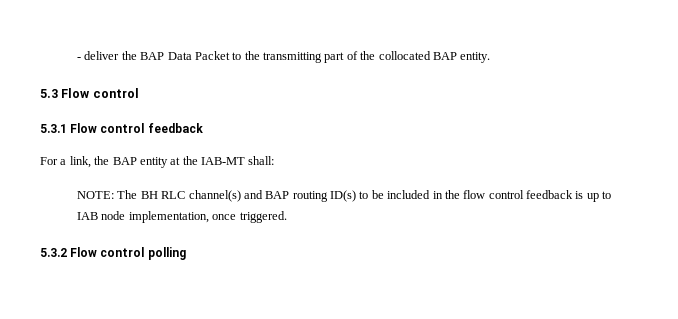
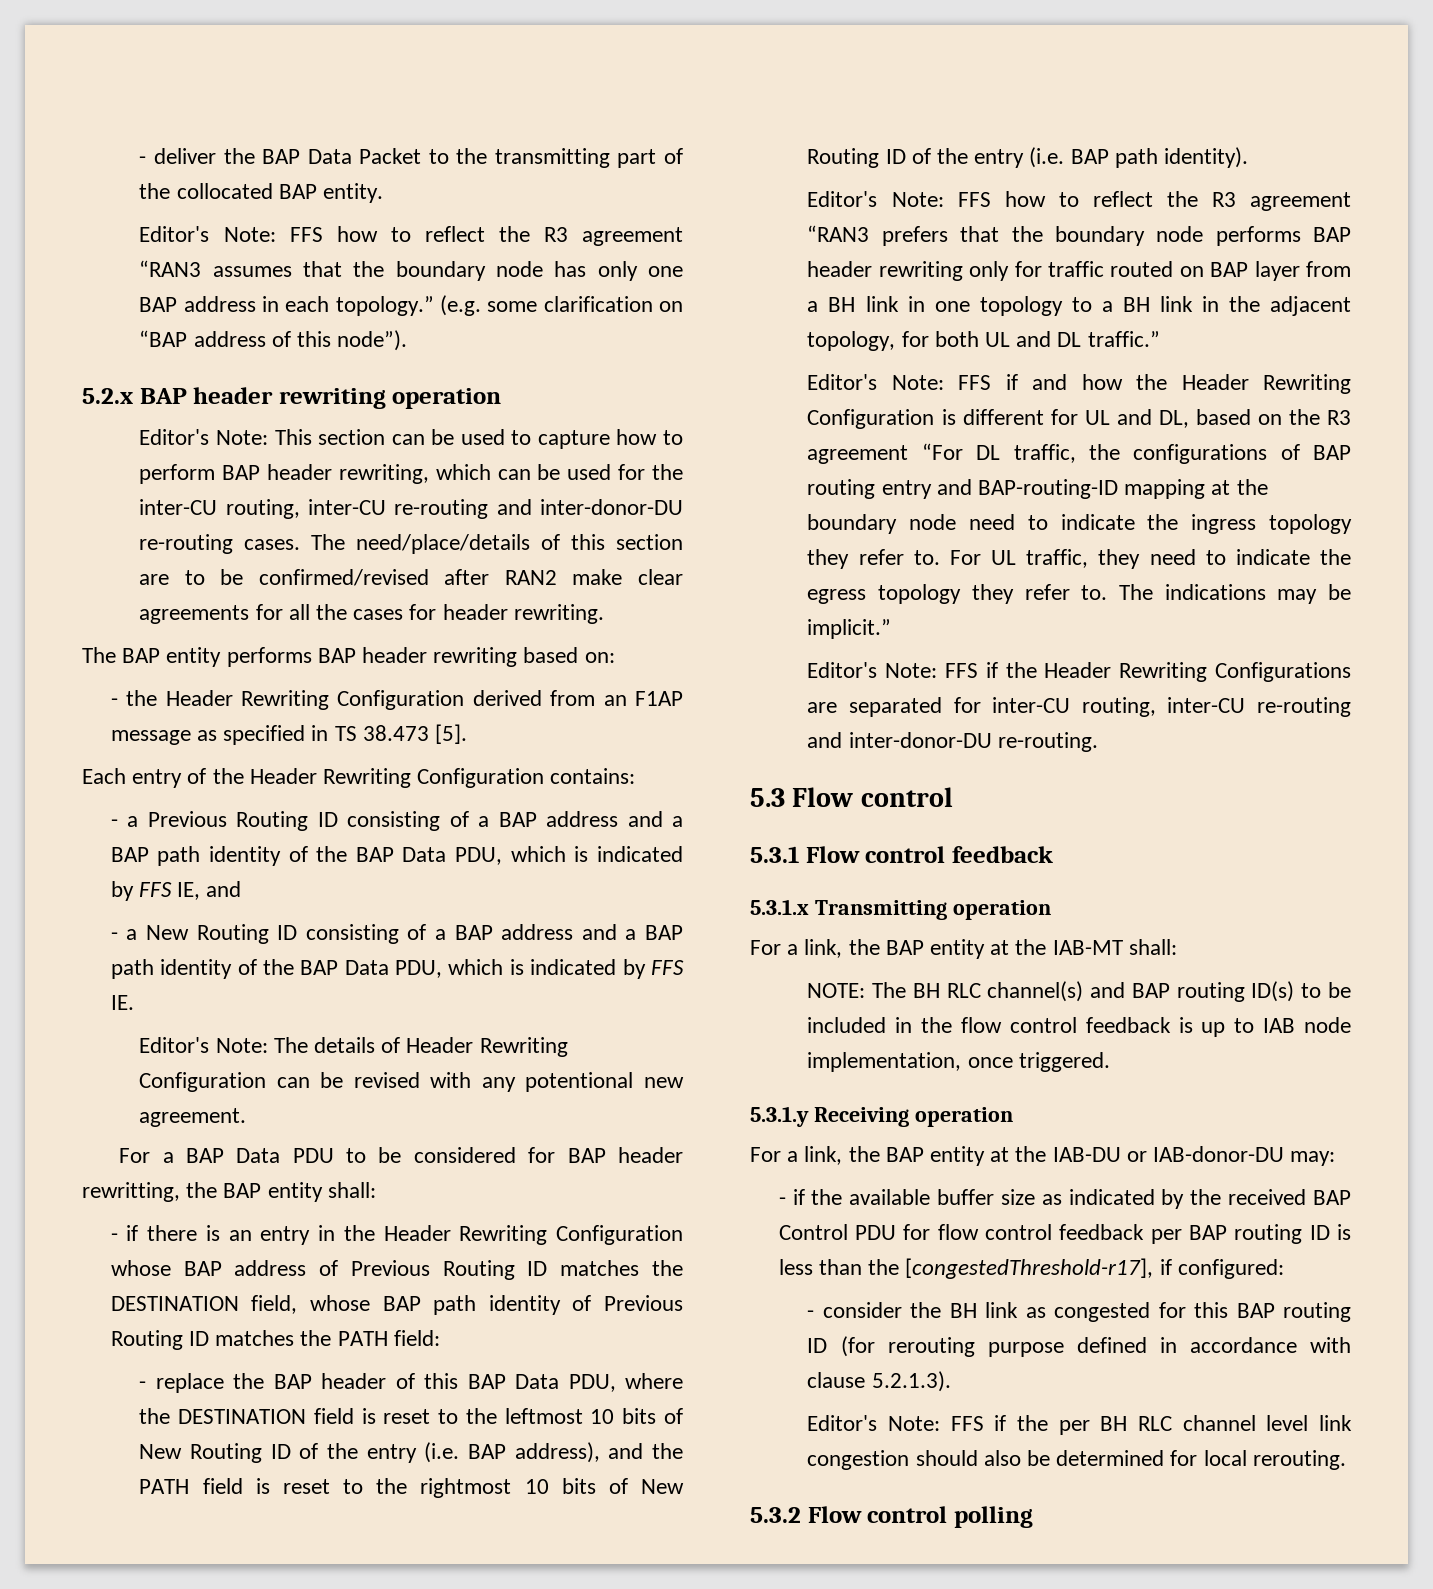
(491, 57) none -> [139,226,683,246] [139,260,683,281] [139,295,683,316] [139,330,408,351] [82,387,502,409] [139,429,683,449] [139,464,684,484] [139,499,683,519] [139,534,684,554] [139,569,683,586] [139,604,604,624] [82,647,615,667] [110,690,683,710] [110,724,467,745] [82,768,636,788] [110,811,684,831] [110,846,683,866] [110,881,242,901] [110,924,683,944] [110,959,684,979] [110,995,134,1010] [139,1037,568,1057] [139,1072,684,1092] [139,1108,247,1127] [119,1147,683,1163] [82,1182,376,1202] [110,1225,683,1245] [110,1260,683,1280] [110,1295,683,1315] [110,1330,440,1350] [139,1373,683,1393] [139,1408,683,1424] [139,1442,683,1463] [139,1478,684,1498] [807,147,1249,168] [807,191,1351,211] [807,225,1351,246] [807,261,1351,281] [807,296,1351,316] [807,331,1160,351] [807,374,1351,394] [807,409,1351,429] [807,443,1351,464] [807,479,1268,499] [807,514,1352,534] [807,549,1351,569] [807,584,1351,604] [807,619,892,639] [807,662,1351,682] [807,697,1351,717] [807,732,1098,752] // Editor's Note: FFS how to reflect the R3 agreement “RAN3 assumes that the boundary node has only one BAP address in each topology.” (e.g. some clarification on “BAP address of this node”). // 5.2.x BAP header rewriting operation // Editor's Note: This section can be used to capture how to perform BAP header rewriting, which can be used for the inter-CU routing, inter-CU re-routing and inter-donor-DU re-routing cases. The need/place/details of this section are to be confirmed/revised after RAN2 make clear agreements for all the cases for header rewriting. // The BAP entity performs BAP header rewriting based on: // - the Header Rewriting Configuration derived from an F1AP message as specified in TS 38.473 [5]. // Each entry of the Header Rewriting Configuration contains: // - a Previous Routing ID consisting of a BAP address and a BAP path identity of the BAP Data PDU, which is indicated by FFS IE, and // - a New Routing ID consisting of a BAP address and a BAP path identity of the BAP Data PDU, which is indicated by FFS IE. // Editor's Note: The details of Header Rewriting Configuration can be revised with any potentional new agreement. // For a BAP Data PDU to be considered for BAP header rewritting, the BAP entity shall: // - if there is an entry in the Header Rewriting Configuration whose BAP address of Previous Routing ID matches the DESTINATION field, whose BAP path identity of Previous Routing ID matches the PATH field: // - replace the BAP header of this BAP Data PDU, where the DESTINATION field is reset to the leftmost 10 bits of New Routing ID of the entry (i.e. BAP address), and the PATH field is reset to the rightmost 10 bits of New Routing ID of the entry (i.e. BAP path identity). // Editor's Note: FFS how to reflect the R3 agreement “RAN3 prefers that the boundary node performs BAP header rewriting only for traffic routed on BAP layer from a BH link in one topology to a BH link in the adjacent topology, for both UL and DL traffic.” // Editor's Note: FFS if and how the Header Rewriting Configuration is different for UL and DL, based on the R3 agreement “For DL traffic, the configurations of BAP routing entry and BAP-routing-ID mapping at the boundary node need to indicate the ingress topology they refer to. For UL traffic, they need to indicate the egress topology they refer to. The indications may be implicit.” // Editor's Note: FFS if the Header Rewriting Configurations are separated for inter-CU routing, inter-CU re-routing and inter-donor-DU re-routing.
(203, 128) none -> [750,899,1051,920] // 5.3.1.x Transmitting operation
(287, 217) none -> [750,1106,1013,1127] [750,1146,1336,1166] [778,1189,1351,1209] [778,1224,1351,1244] [778,1258,1284,1279] [807,1302,1351,1322] [807,1336,1351,1357] [807,1371,951,1392] [807,1415,1352,1435] [807,1450,1346,1470] // 5.3.1.y Receiving operation // For a link, the BAP entity at the IAB-DU or IAB-donor-DU may: // - if the available buffer size as indicated by the received BAP Control PDU for flow control feedback per BAP routing ID is less than the [congestedThreshold-r17], if configured: // - consider the BH link as congested for this BAP routing ID (for rerouting purpose defined in accordance with clause 5.2.1.3). // Editor's Note: FFS if the per BH RLC channel level link congestion should also be determined for local rerouting.

